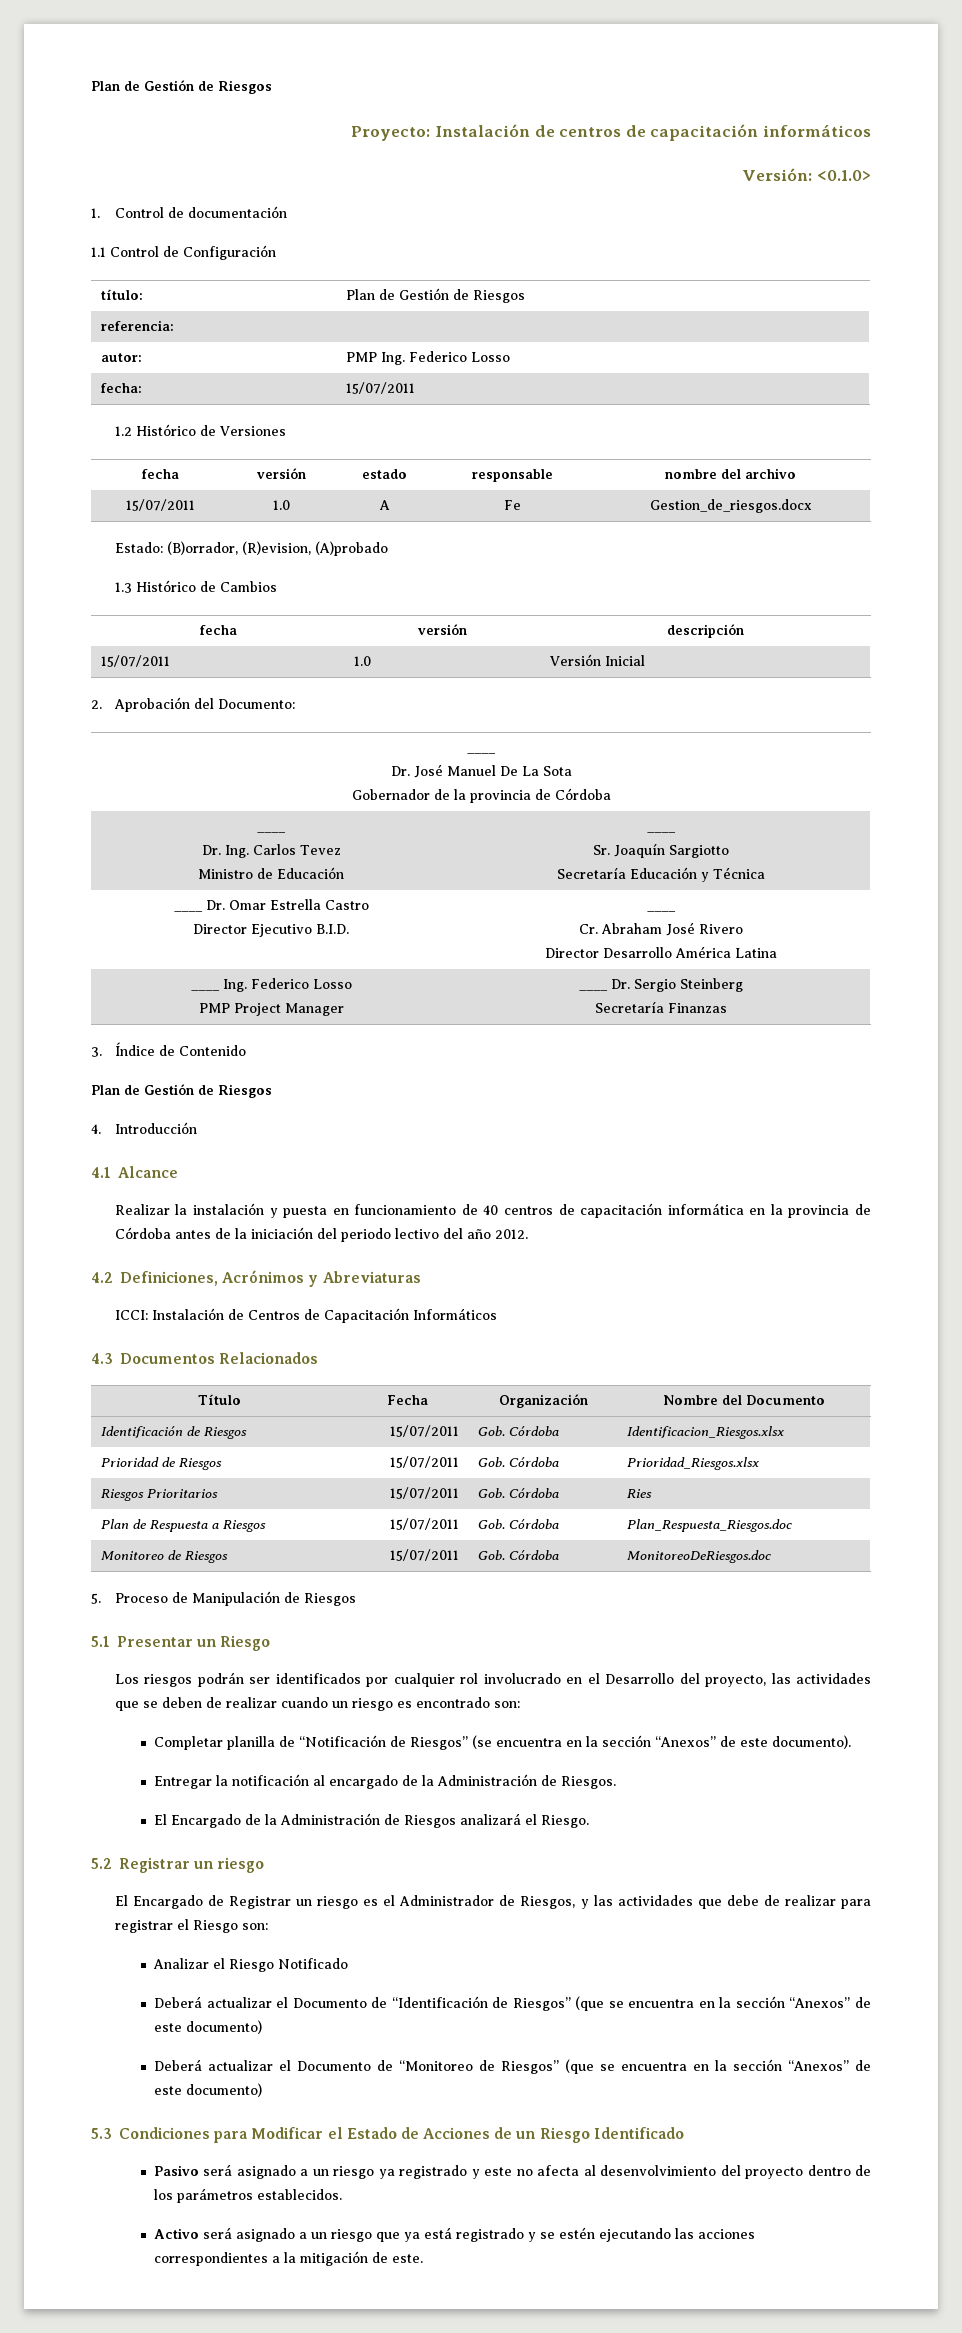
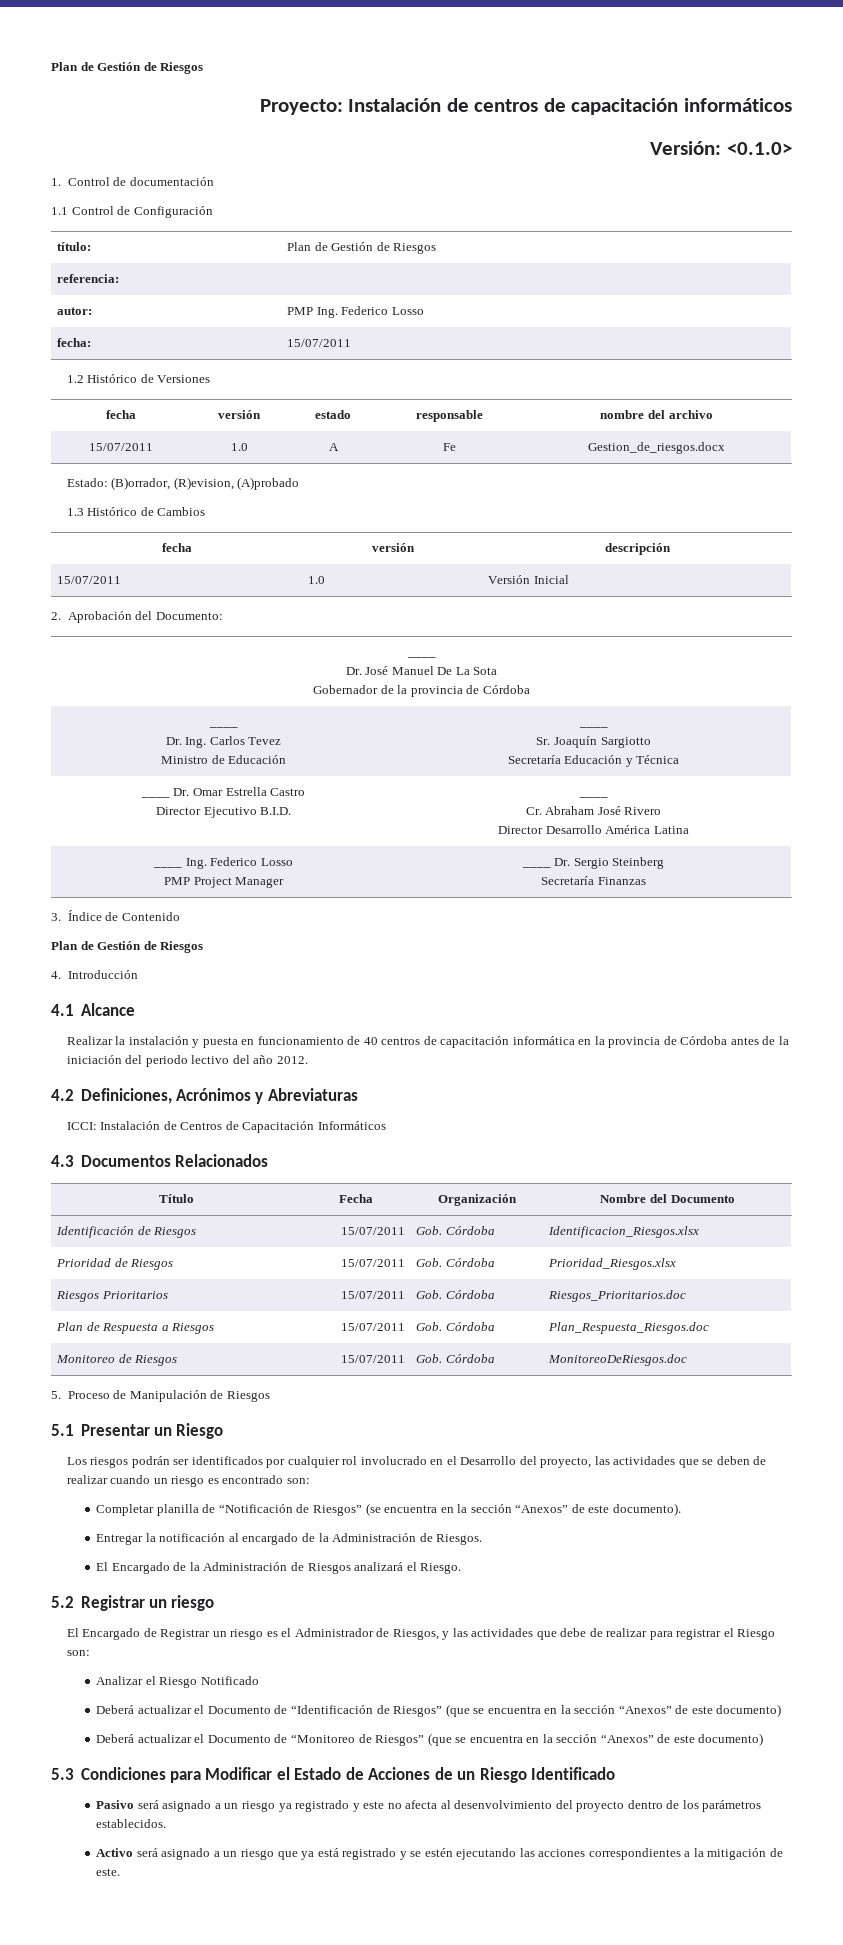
[626,1489,652,1498] Ries -> [548,1290,687,1302] Riesgos_Prioritarios.doc

